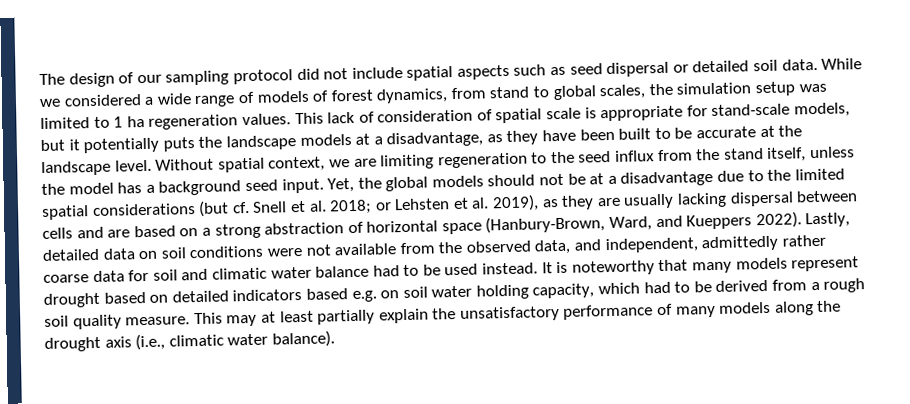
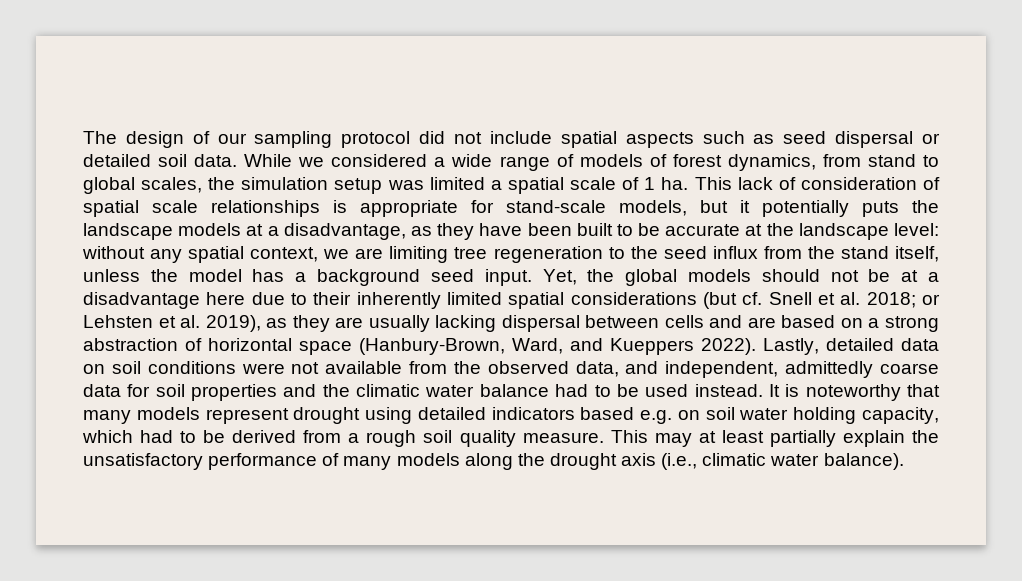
[93,113,291,130] to 1 ha regeneration values. -> [490,177,689,194] a spatial scale of 1 ha.
(582, 113) none -> [211,200,320,217] relationships
[114,158,215,172] level. Without -> [894,223,939,236] [82,246,183,263] level: without any
(435, 162) none -> [454,247,488,259] tree
(714, 178) none -> [206,292,246,305] here
[767,169,792,181] the -> [313,292,441,309] their inherently
[781,234,826,247] rather -> (874, 369) none
[181,268,209,281] and -> [191,384,350,401] properties and the
[103,292,169,304] based on -> [365,407,413,424] using

